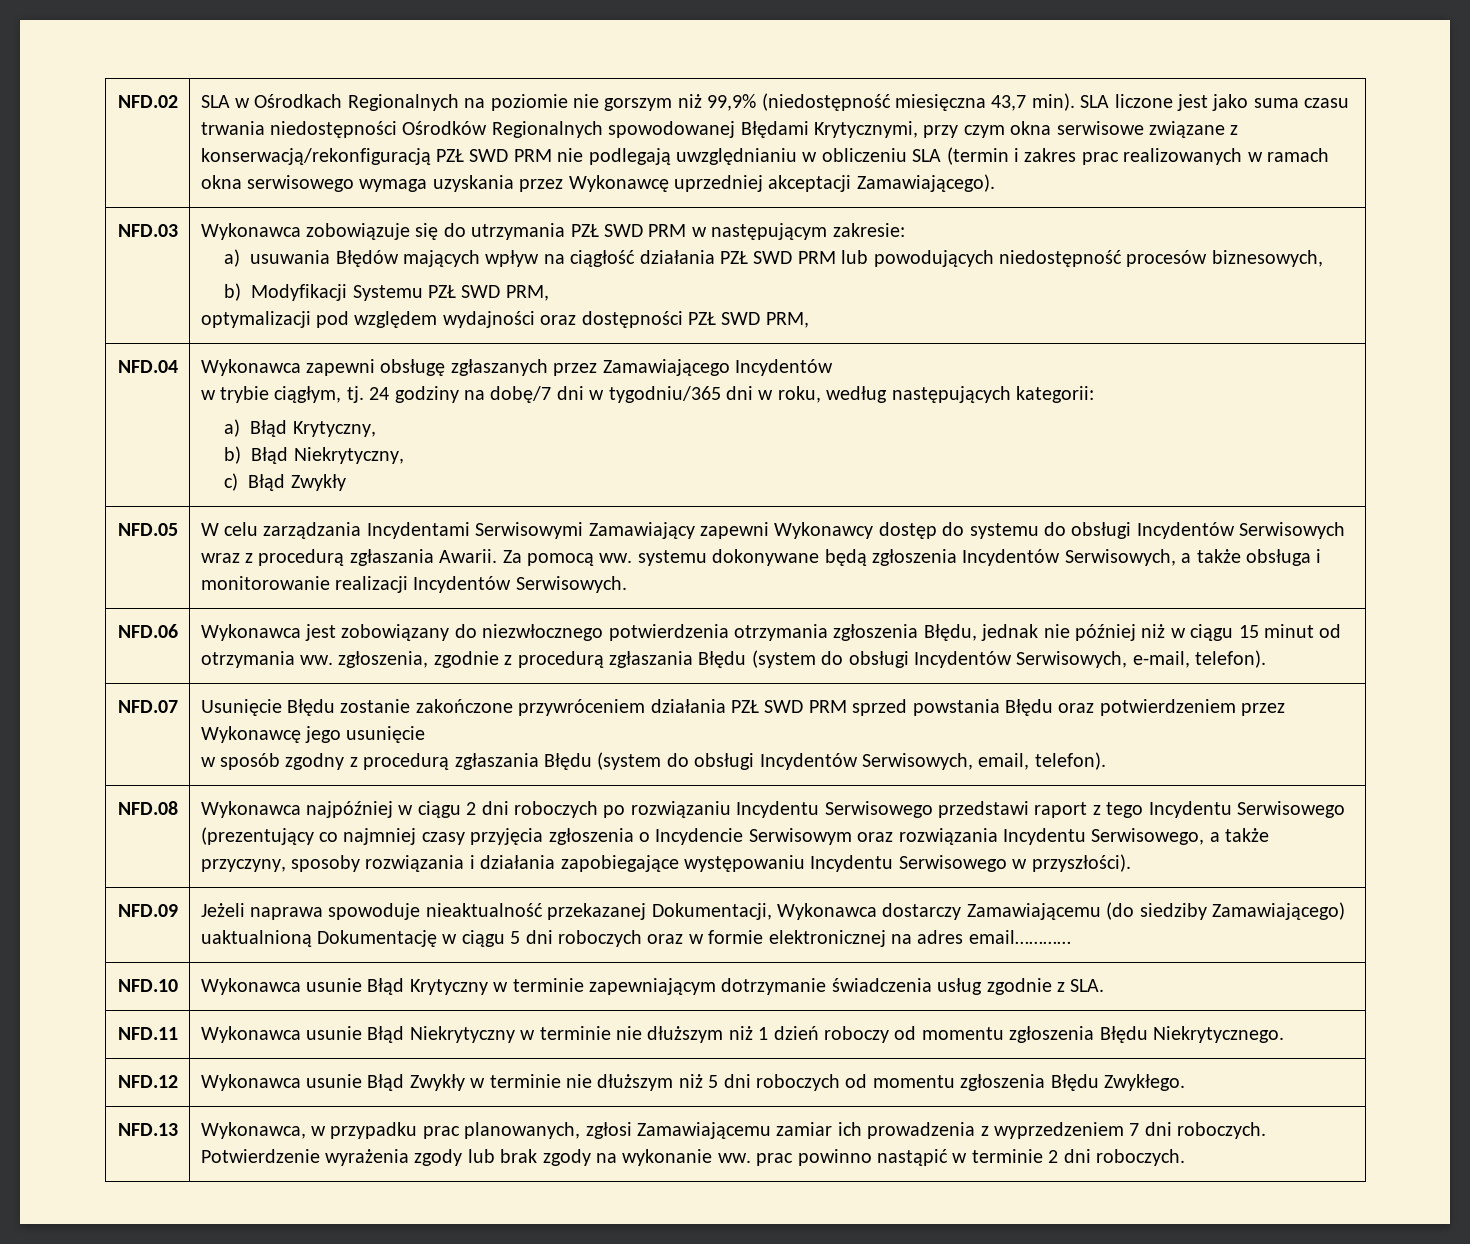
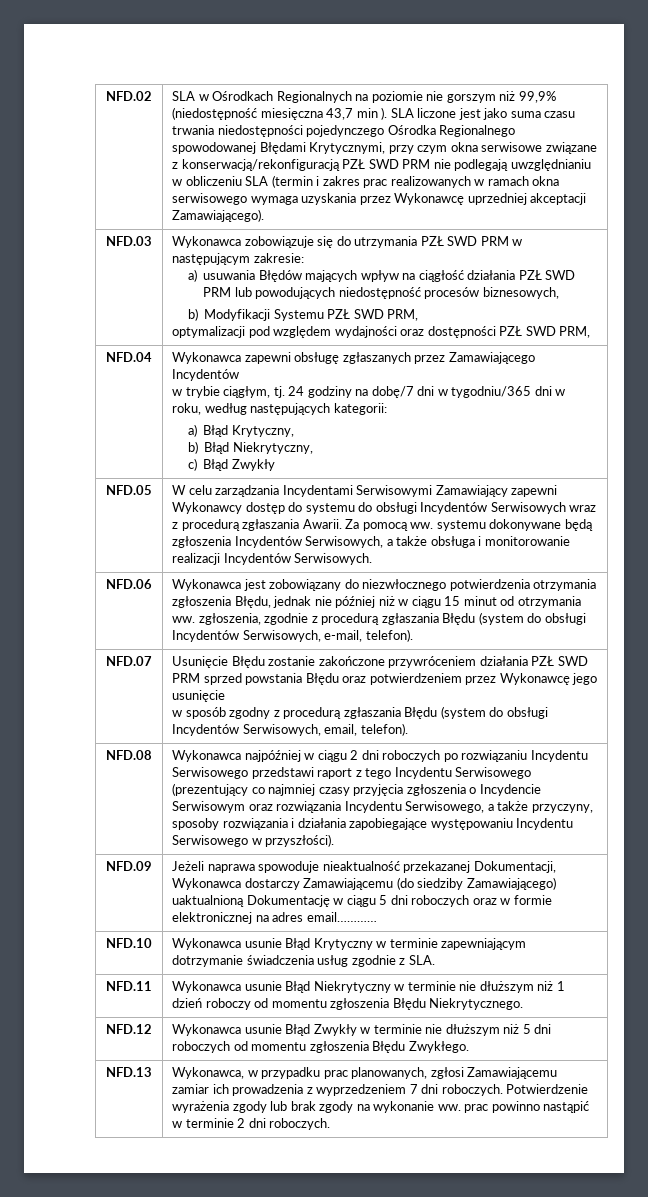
[1031,93,1075,111] min). -> [356,107,388,120] min ).
[402,121,603,138] Ośrodków Regionalnych -> [306,125,516,137] pojedynczego Ośrodka Regionalnego

